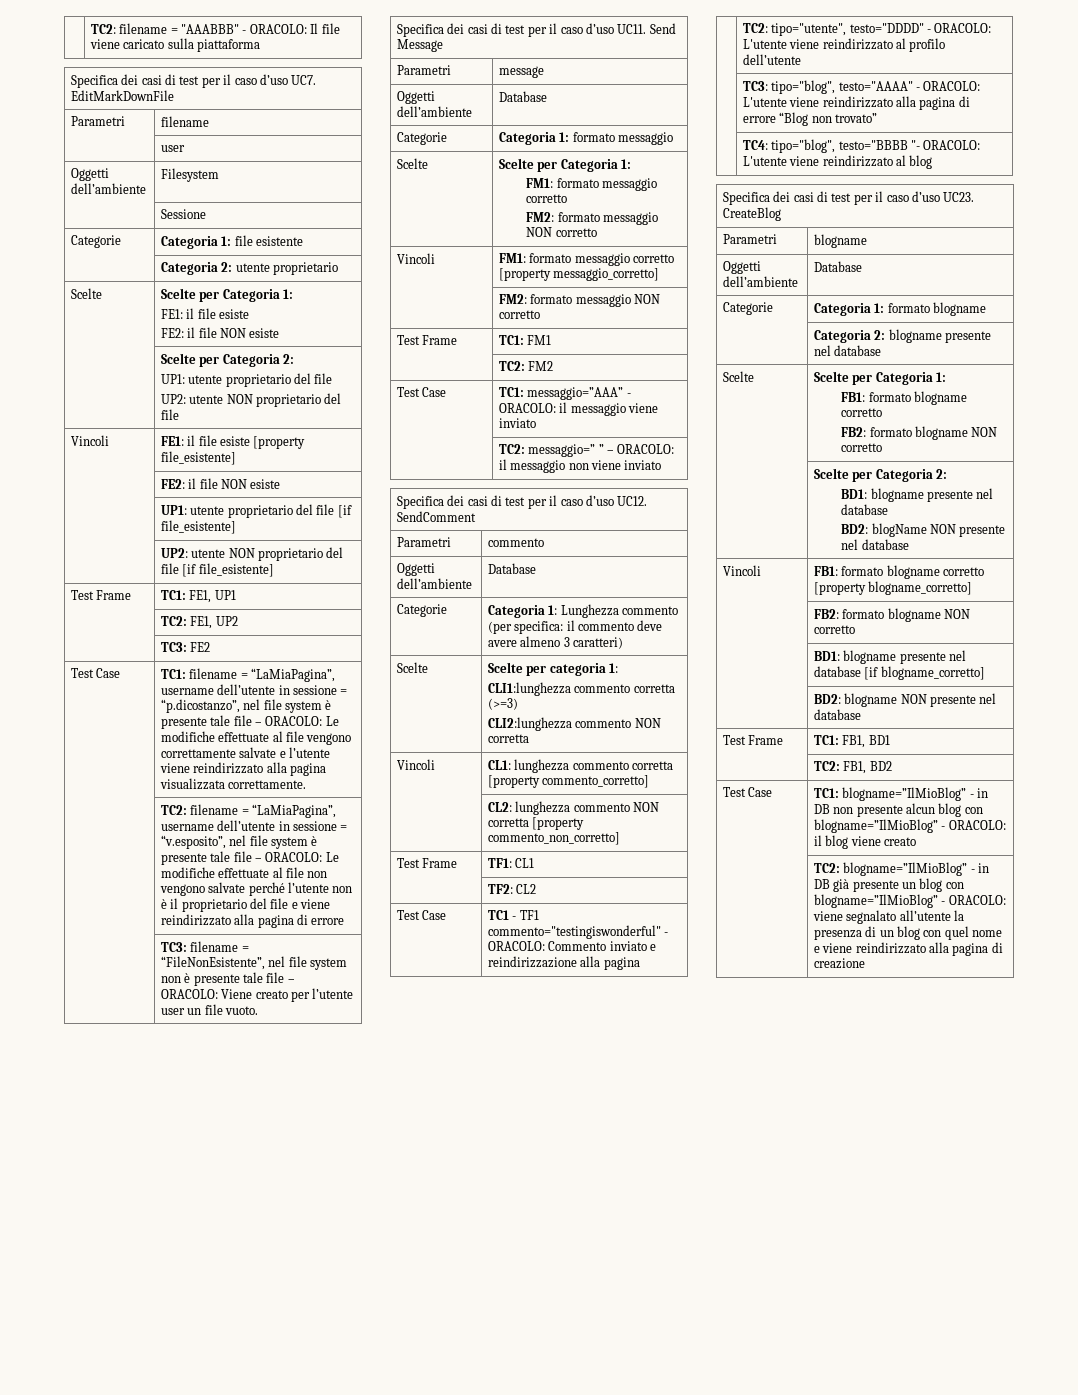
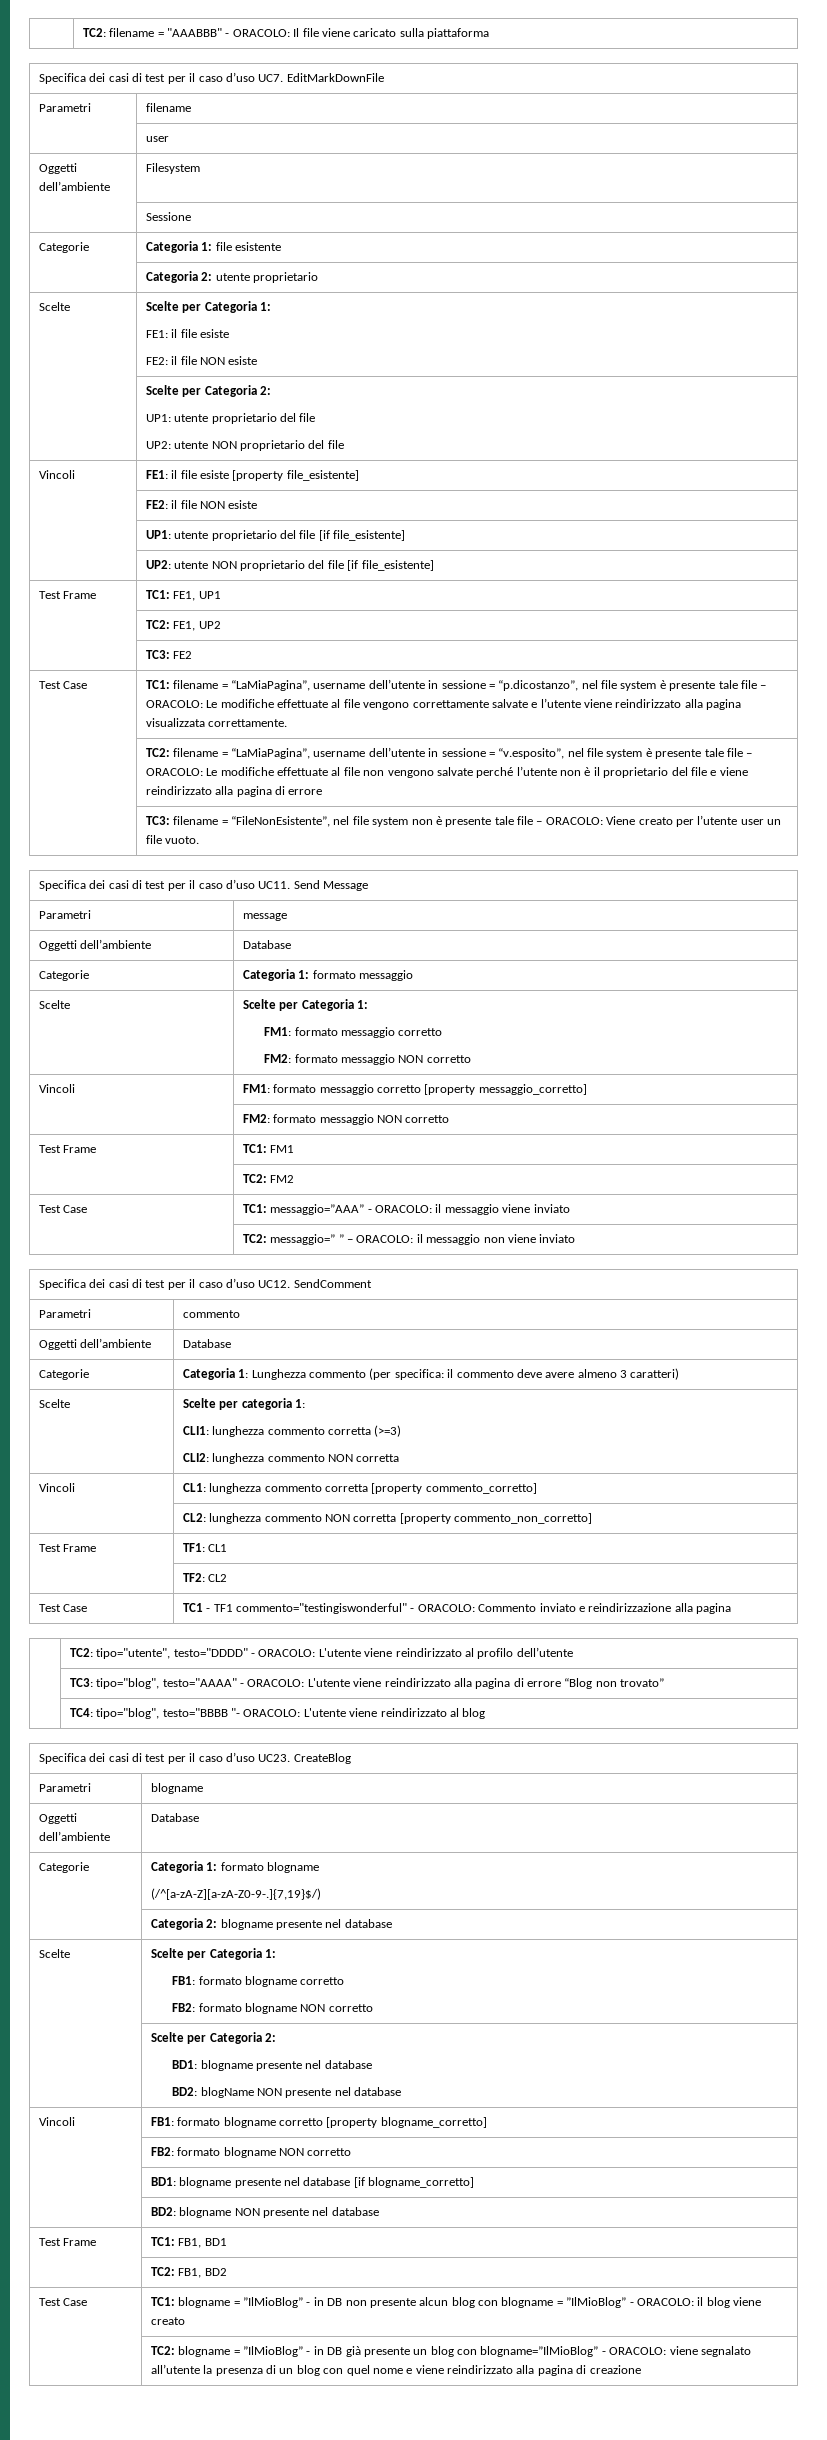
[487,682,571,696] CLI1:lunghezza -> [182,1426,265,1437] CLI1: lunghezza
[487,717,572,731] CLI2:lunghezza -> [182,1453,265,1464] CLI2: lunghezza
(987, 309) none -> [150,1888,321,1900] // (/^[a-zA-Z][a-zA-Z0-9-.]{7,19}$/)
[842,787,967,801] blogname=”IlMioBlog” -> [178,2297,304,2308] blogname = ”IlMioBlog”
[813,819,938,833] blogname=”IlMioBlog” -> [501,2297,627,2308] blogname = ”IlMioBlog”
[843,862,968,876] blogname=”IlMioBlog” -> [178,2346,304,2357] blogname = ”IlMioBlog”

